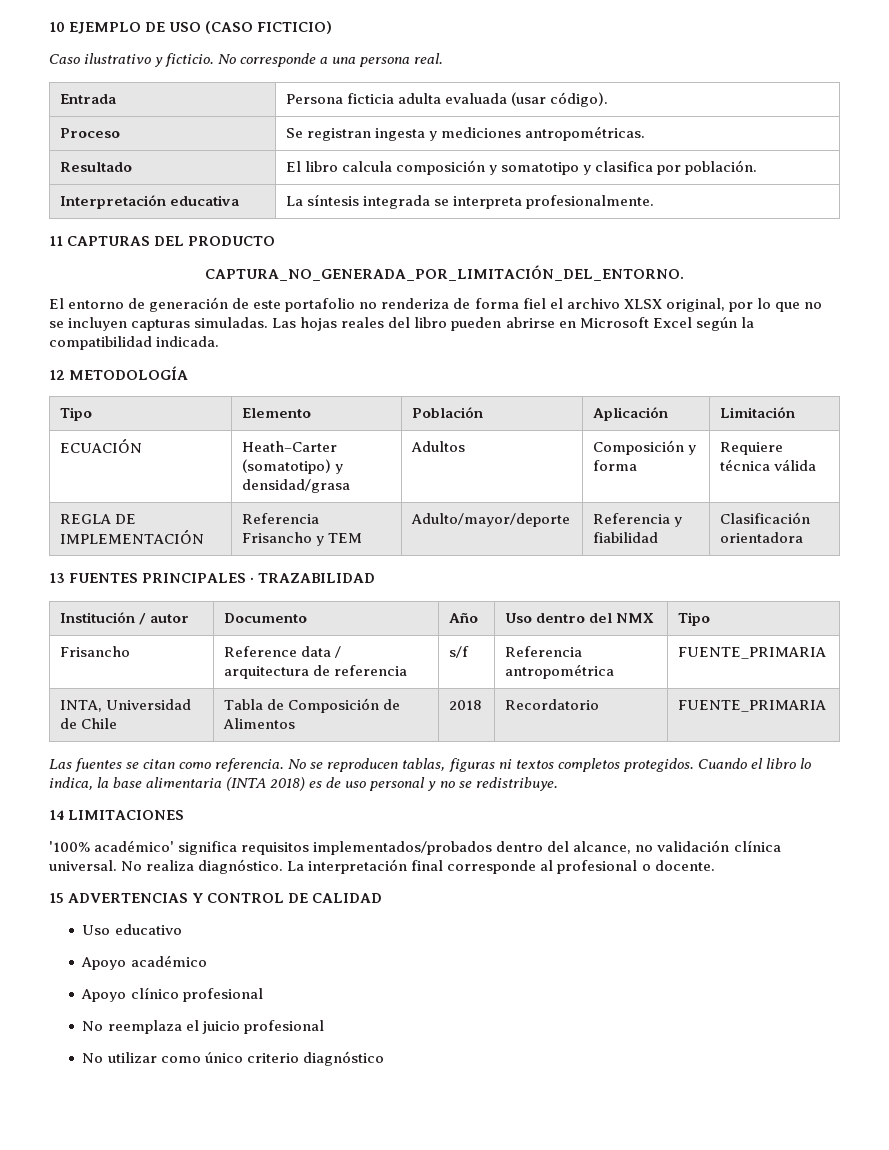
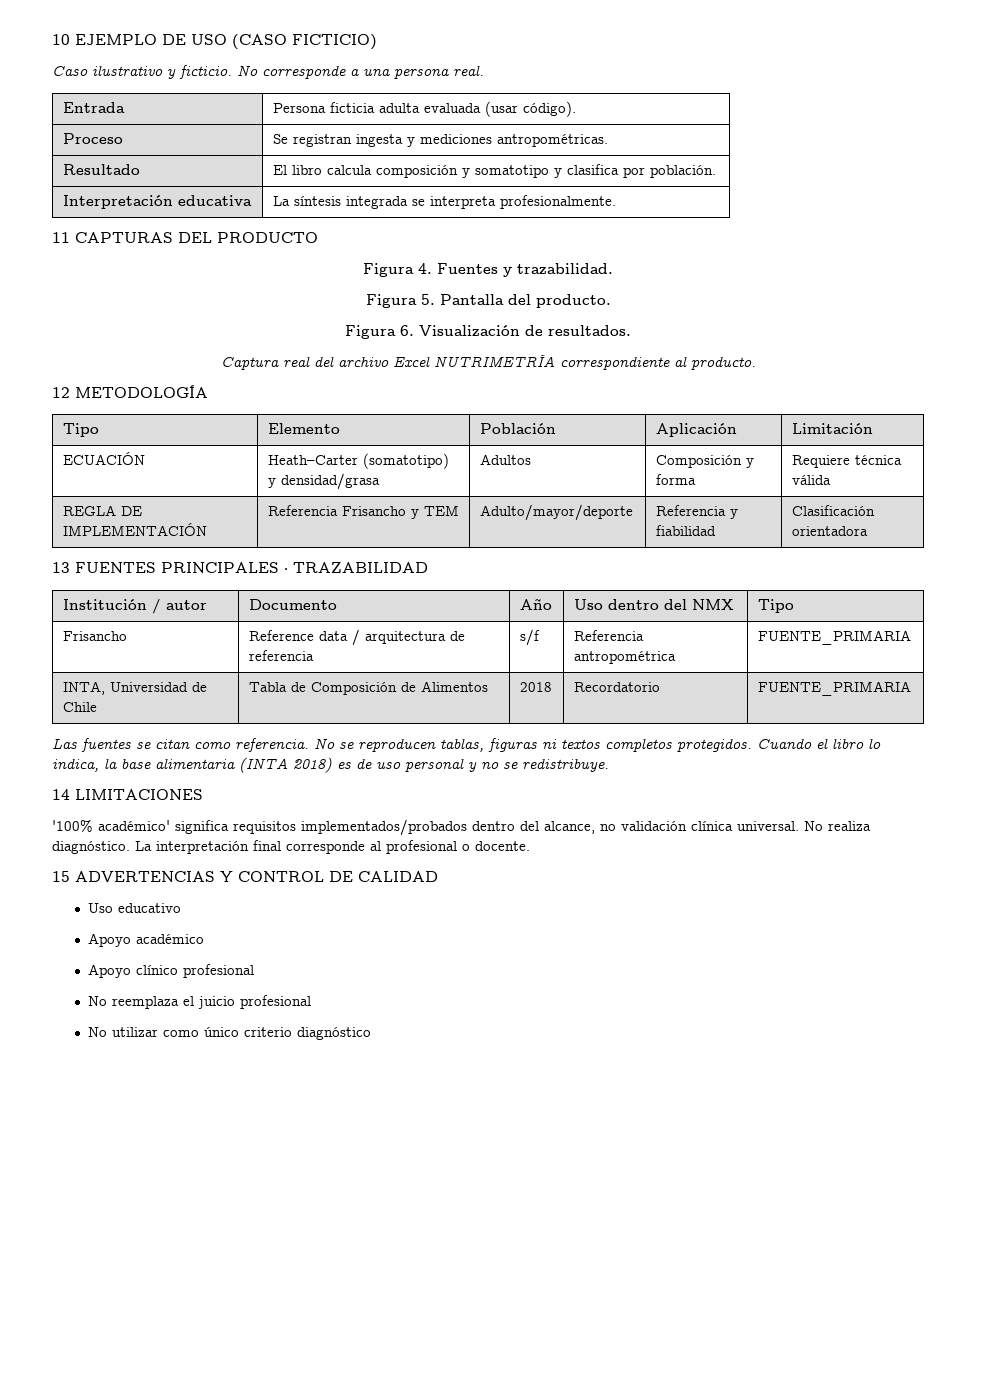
[205,265,684,281] [49,297,822,312] [49,317,754,331] [49,336,220,350] CAPTURA_NO_GENERADA_POR_LIMITACIÓN_DEL_ENTORNO. // El entorno de generación de este portafolio no renderiza de forma fiel el archivo XLSX original, por lo que no se incluyen capturas simuladas. Las hojas reales del libro pueden abrirse en Microsoft Excel según la compatibilidad indicada. -> [363,263,613,277] [365,294,611,308] [345,325,631,339] [220,355,756,370] Figura 4. Fuentes y trazabilidad. // Figura 5. Pantalla del producto. // Figura 6. Visualización de resultados. // Captura real del archivo Excel NUTRIMETRÍA correspondiente al producto.

